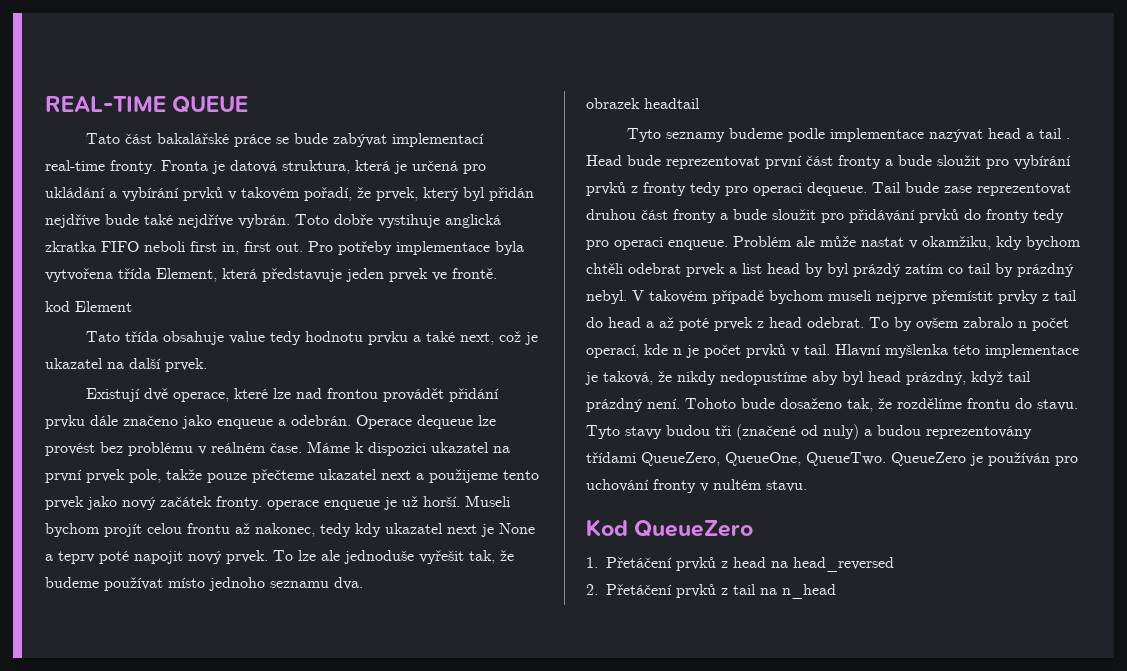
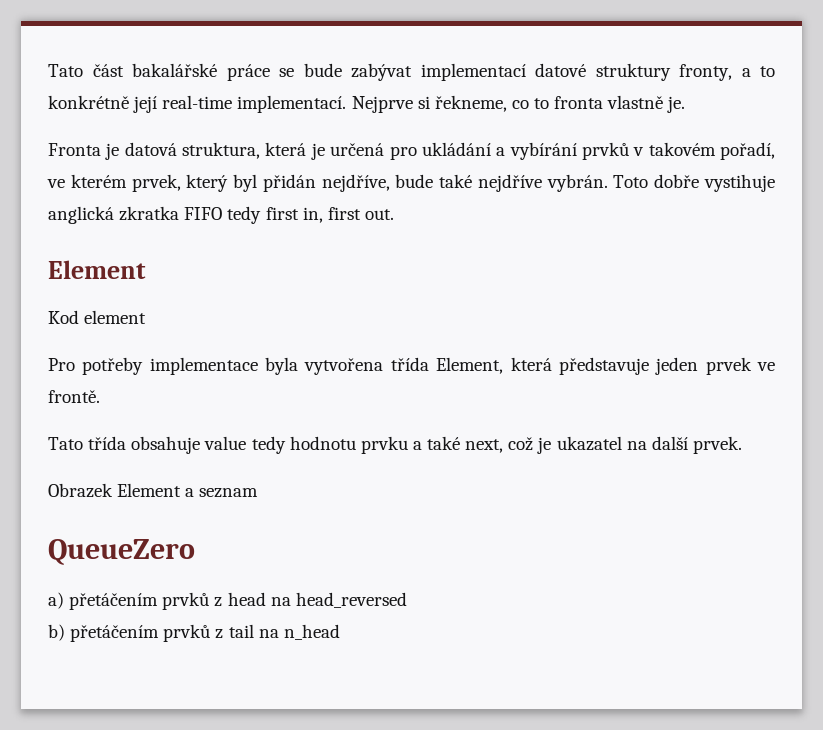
[45,96,249,113] REAL-TIME QUEUE // -> (48, 70) none
[45,160,156,174] real-time fronty. -> [535,63,775,81] [48,95,686,113] datové struktury fronty, a to konkrétně její real-time implementací. Nejprve si řekneme, co to fronta vlastně je. //
[357,187,371,198] že -> [47,174,127,188] ve kterém
[45,214,100,228] nejdříve -> [321,174,390,192] nejdříve,
[144,241,185,252] neboli -> [227,206,262,224] tedy
(303, 247) none -> [48,260,146,279] [48,310,147,324] // Element // Kod element //
[45,301,132,312] // kod Element -> (100, 396) none
[86,388,500,402] [45,415,496,429] [45,441,510,456] [45,469,539,483] [45,495,510,510] [45,523,535,537] [45,550,514,564] [45,577,363,591] [586,98,700,109] [627,128,1071,142] [586,155,1071,169] [586,182,1071,196] [586,209,1064,223] [586,236,1081,250] [586,263,1074,277] [586,290,1077,304] [586,317,1069,331] [586,344,1079,358] [585,371,1031,385] [586,398,1078,412] [586,424,1032,440] [586,452,1078,466] [586,479,807,493] [586,519,628,537] Existují dvě operace, které lze nad frontou provádět přidání prvku dále značeno jako enqueue a odebrán. Operace dequeue lze provést bez problému v reálném čase. Máme k dispozici ukazatel na první prvek pole, takže pouze přečteme ukazatel next a použijeme tento prvek jako nový začátek fronty. operace enqueue je už horší. Museli bychom projít celou frontu až nakonec, tedy kdy ukazatel next je None a teprv poté napojit nový prvek. To lze ale jednoduše vyřešit tak, že budeme používat místo jednoho seznamu dva. // obrazek headtail // Tyto seznamy budeme podle implementace nazývat head a tail . Head bude reprezentovat první část fronty a bude sloužit pro vybírání prvků z fronty tedy pro operaci dequeue. Tail bude zase reprezentovat druhou část fronty a bude sloužit pro přidávání prvků do fronty tedy pro operaci enqueue. Problém ale může nastat v okamžiku, kdy bychom chtěli odebrat prvek a list head by byl prázdý zatím co tail by prázdný nebyl. V takovém případě bychom museli nejprve přemístit prvky z tail do head a až poté prvek z head odebrat. To by ovšem zabralo n počet operací, kde n je počet prvků v tail. Hlavní myšlenka této implementace je taková, že nikdy nedopustíme aby byl head prázdný, když tail prázdný není. Tohoto bude dosaženo tak, že rozdělíme frontu do stavu. Tyto stavy budou tři (značené od nuly) a budou reprezentovány třídami QueueZero, QueueOne, QueueTwo. QueueZero je používán pro uchování fronty v nultém stavu. // Kod -> [48,483,259,498] Obrazek Element a seznam //
[586,557,673,568] 1. Přetáčení -> [48,592,159,610] a) přetáčením
[586,584,673,595] 2. Přetáčení -> [48,624,160,642] b) přetáčením

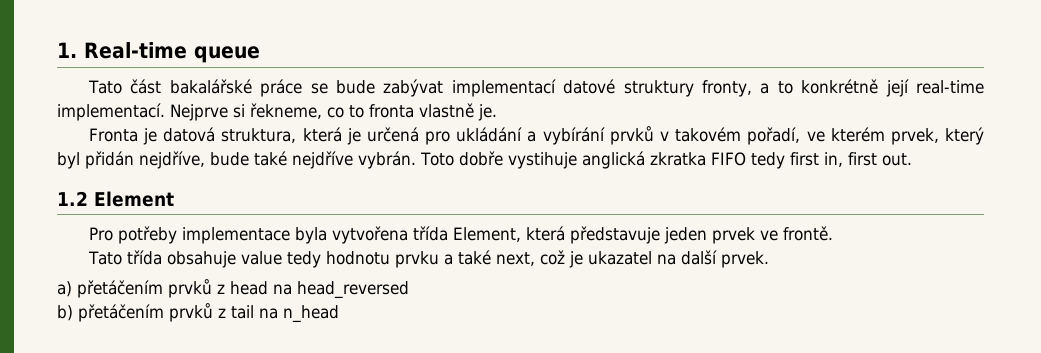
(48, 70) none -> [57,42,260,63] 1. Real-time queue //
[48,260,146,279] [48,310,147,324] Element // Kod element -> [57,191,174,207] 1.2 Element
[48,483,259,498] [48,539,195,565] // Obrazek Element a seznam // QueueZero -> (769, 259) none

